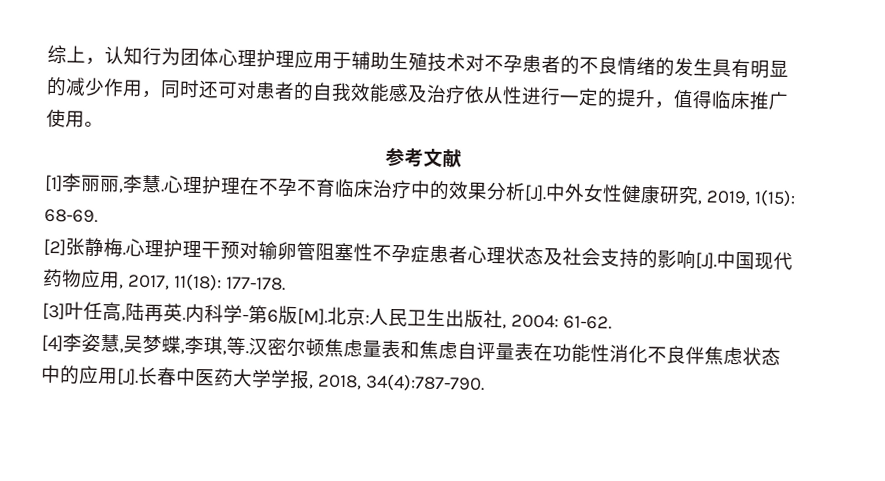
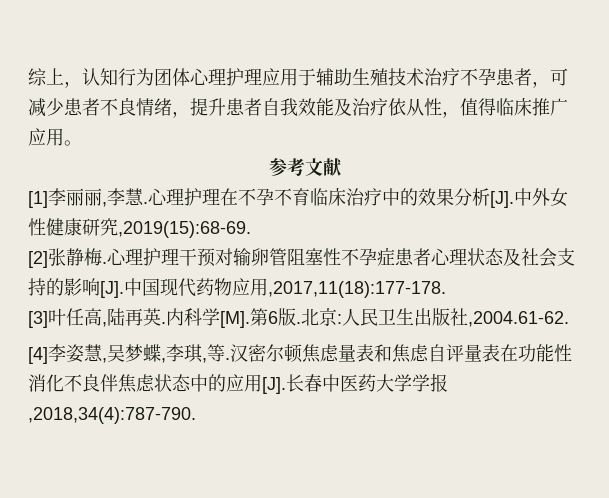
[465,53,485,72] 对 -> [424,68,460,86] 治疗
[560,55,789,79] [46,76,314,102] 的不良情绪的发生具有明显的减少作用，同时还可对患者的 -> [532,68,568,88] [28,98,262,118] ，可减少患者不良情绪，提升患者
[388,83,409,103] 感 -> (334, 107) none
[521,86,656,108] 进行一定的提升 -> (442, 107) none
[46,108,66,128] 使 -> [28,128,46,146] 应
[697,189,796,208] [44,208,98,223] , 2019, 1(15): 68-69. -> [118,221,251,238] ,2019(15):68-69.
[118,273,286,292] , 2017, 11(18): 177-178. -> [268,281,446,298] ,2017,11(18):177-178.
[242,314,249,322] - -> [220,311,250,328] [M].
[297,308,328,325] [M]. -> [296,322,301,324] .
[502,314,612,330] , 2004: 61-62. -> [468,311,569,327] ,2004.61-62.
[308,373,485,393] , 2018, 34(4):787-790. -> [28,407,196,424] ,2018,34(4):787-790.

